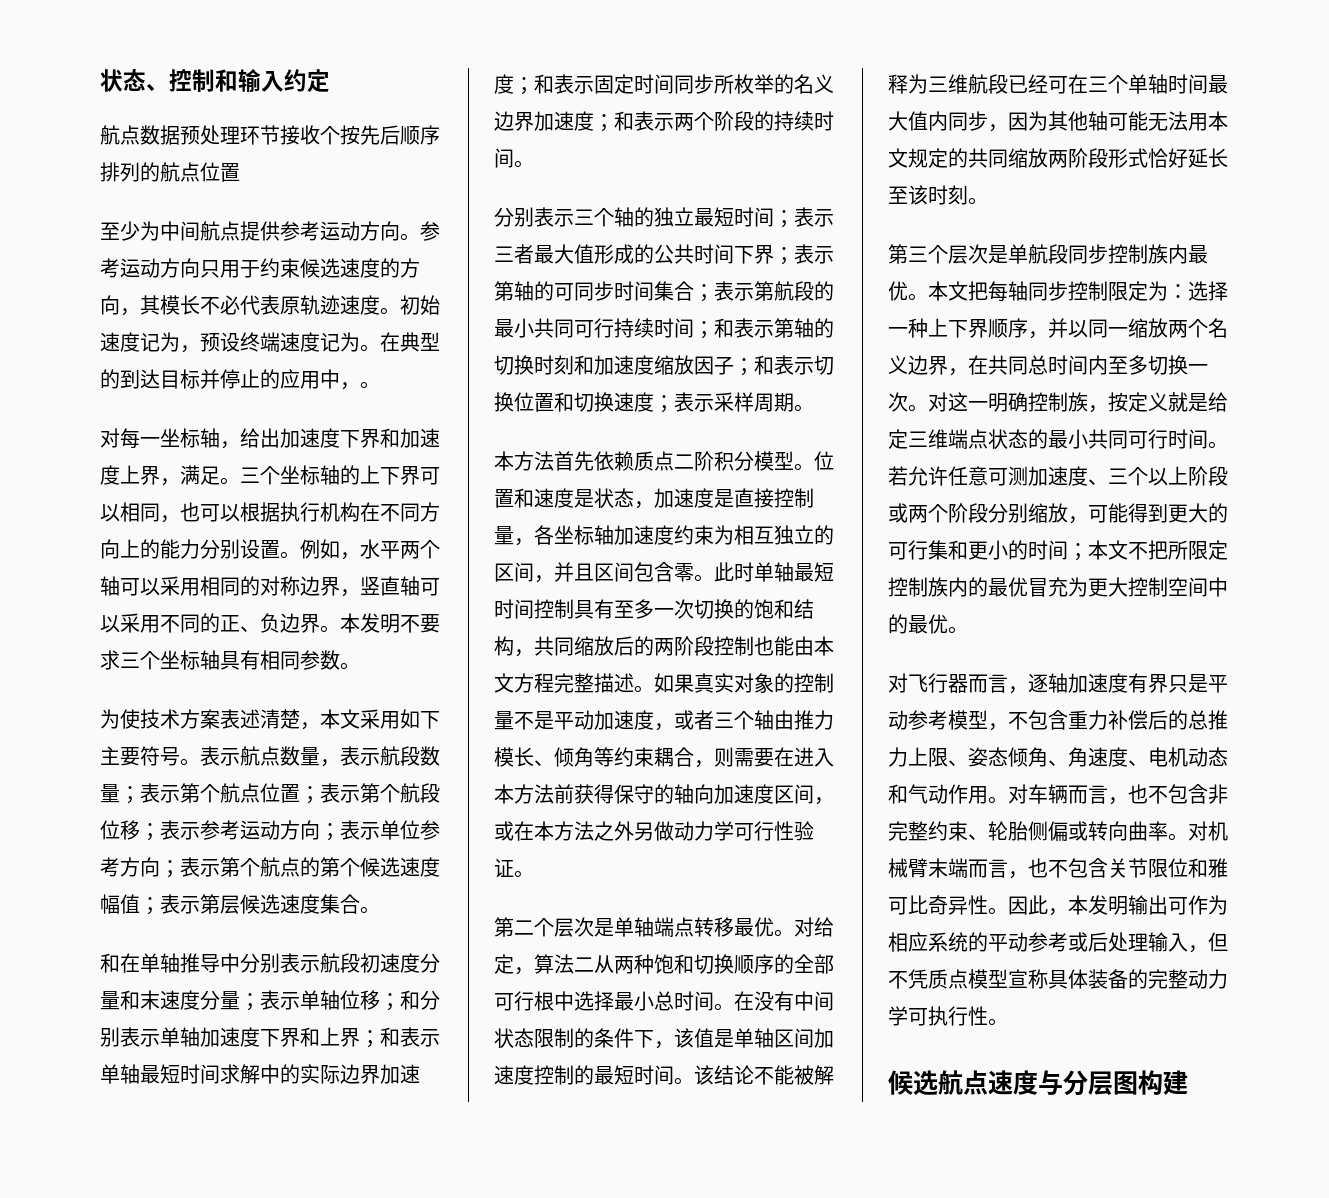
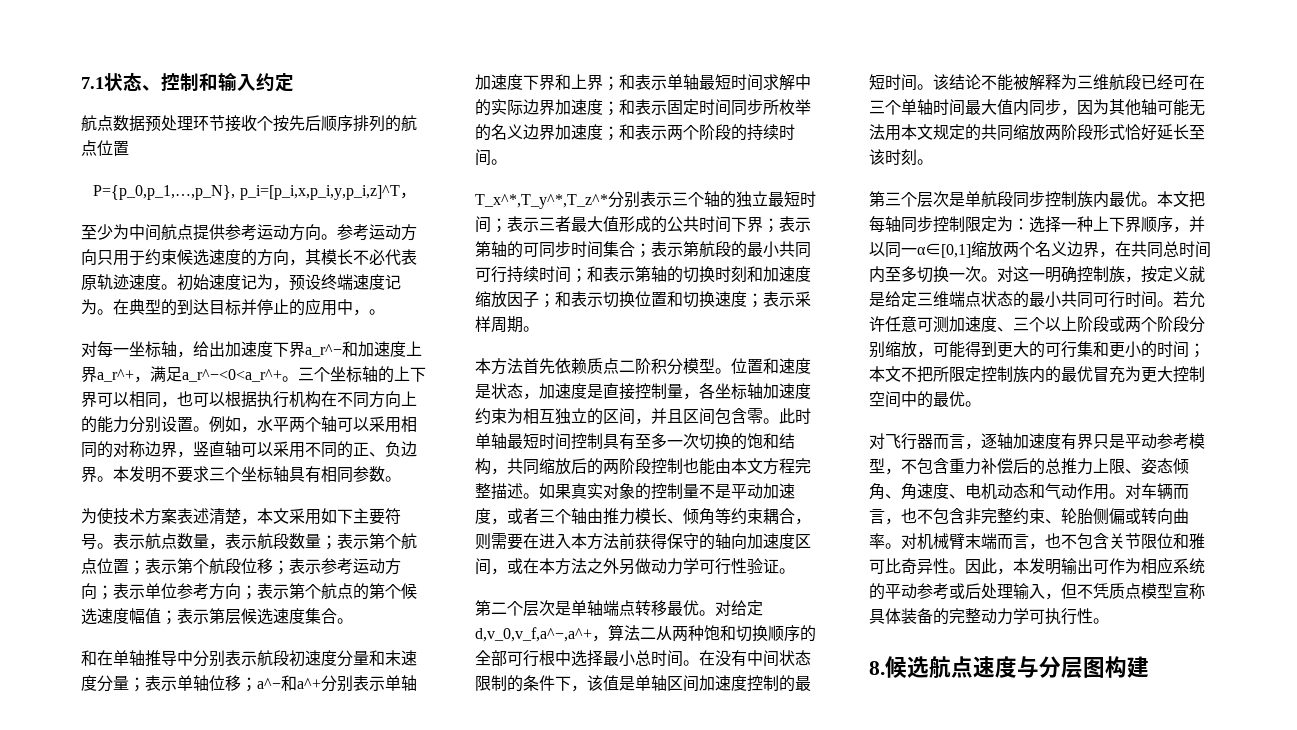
(100, 80) none -> [81,77,104,89] 7.1
(240, 172) none -> [93,185,416,200] // P={p_0,p_1,…,p_N}, p_i=[p_i,x,p_i,y,p_i,z]^T，
(380, 438) none -> [305,344,342,357] a_r^−
[160,465,220,486] ，满足 -> [97,366,282,383] a_r^+，满足a_r^−<0<a_r^+
[400,990,420,1010] 和 -> [257,675,321,691] a^−和a^+
(534, 164) none -> [475,194,608,209] T_x^*,T_y^*,T_z^*
(514, 964) none -> [475,627,592,642] d,v_0,v_f,a^−,a^+
(1128, 331) none -> [917,243,971,258] α∈[0,1]
(1008, 1022) none -> [869,661,885,675] 8.

